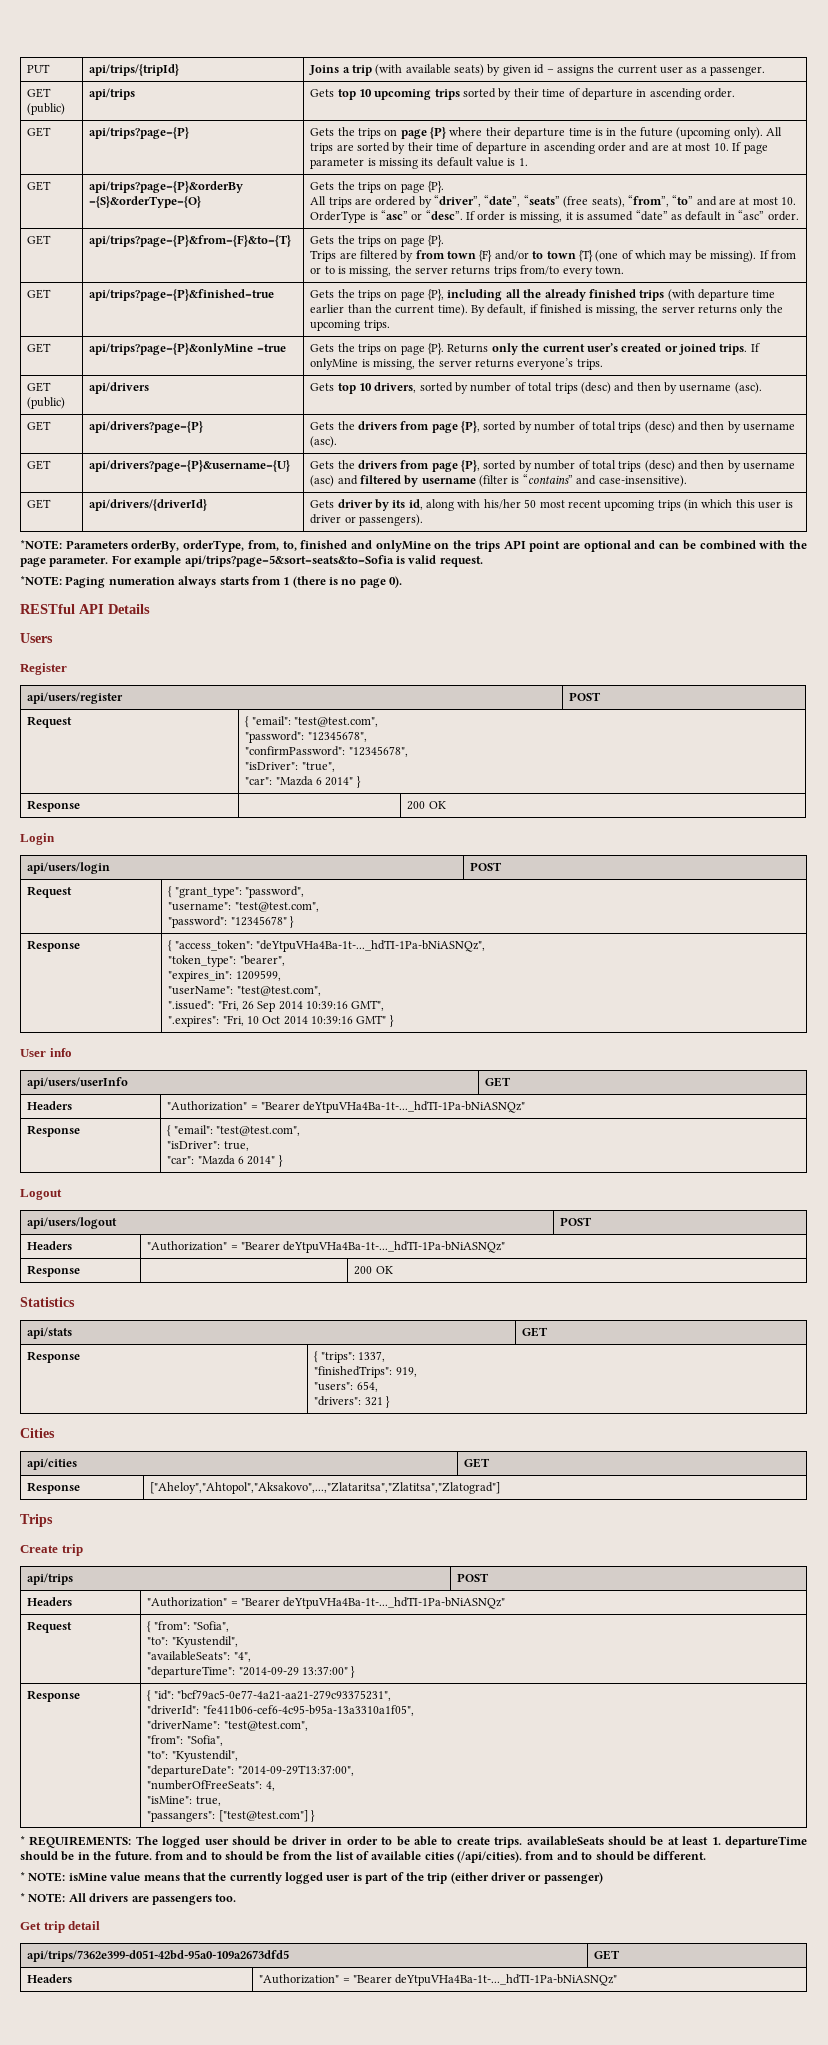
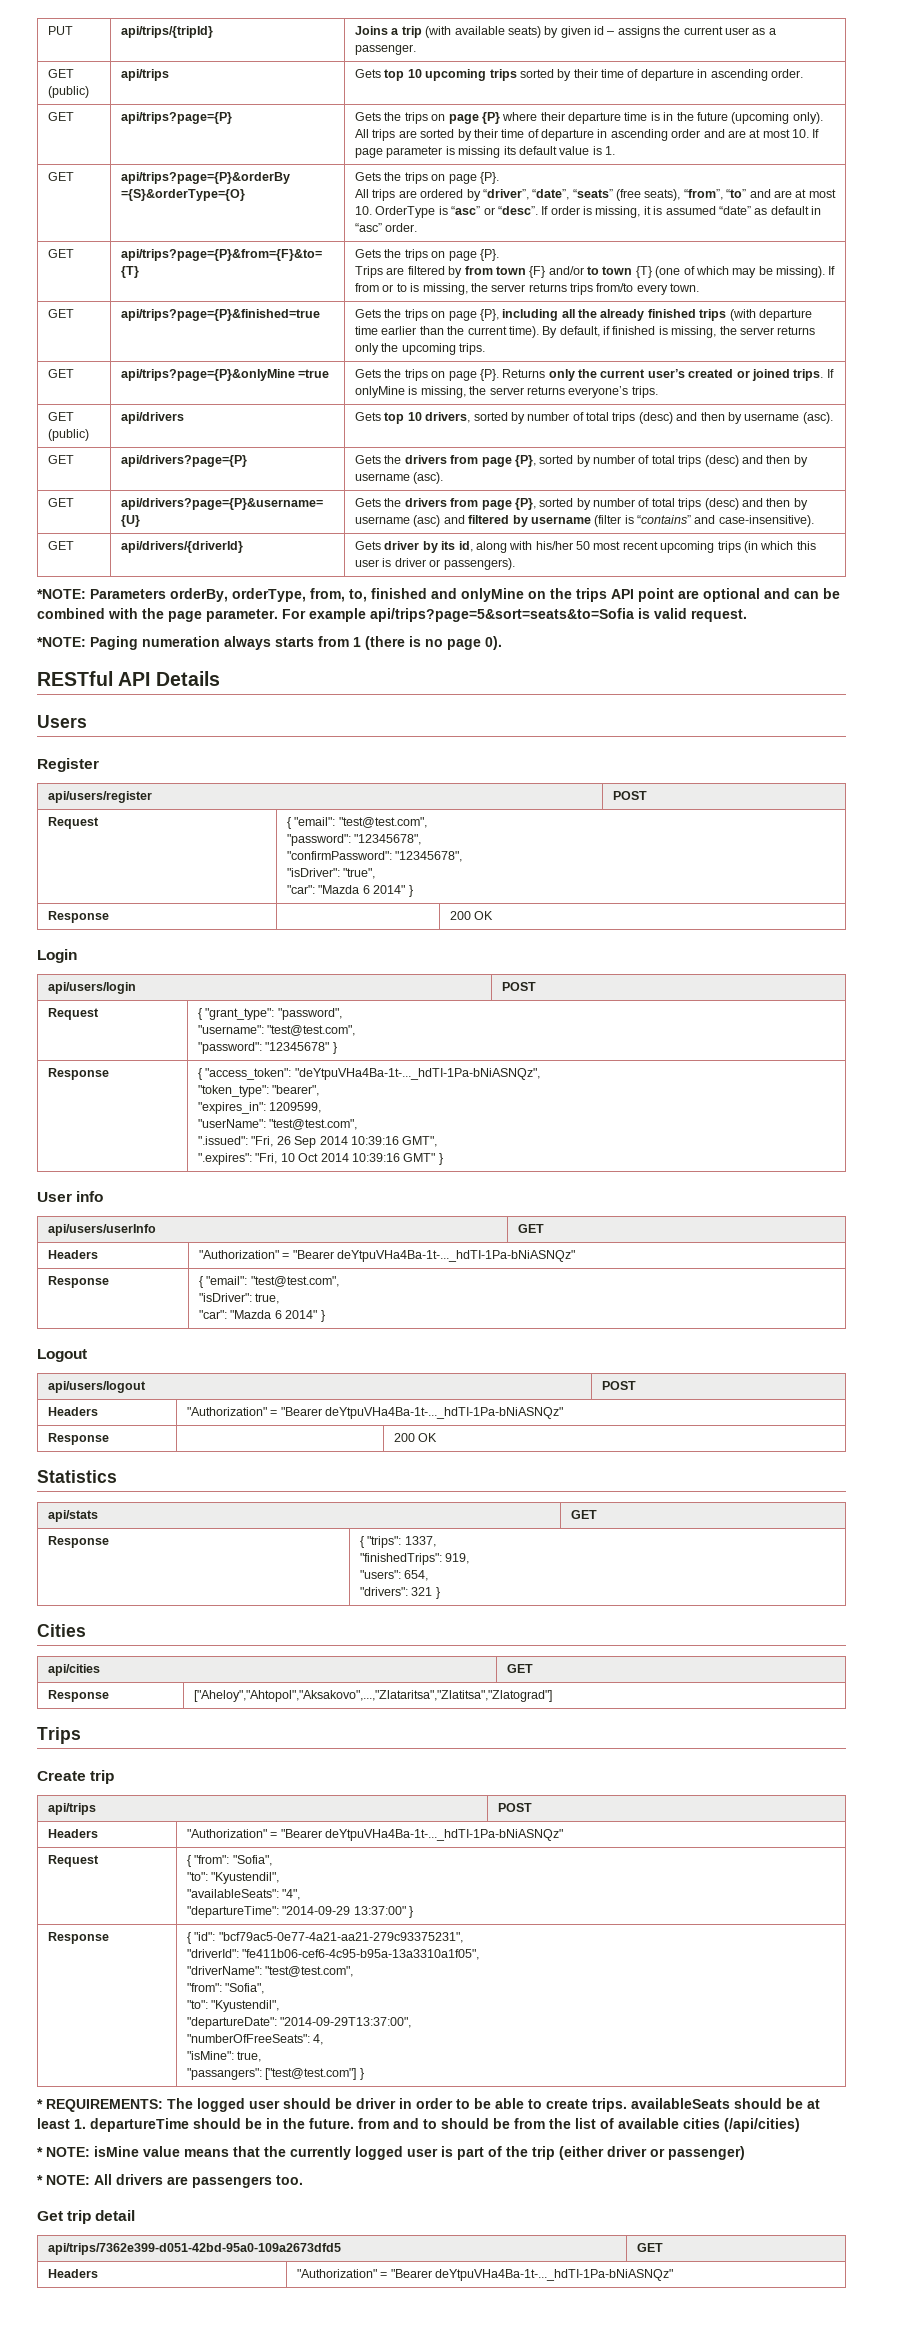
[457,1851,707,1863] (/api/cities). from and to should be different. -> [724,2118,800,2132] (/api/cities)

